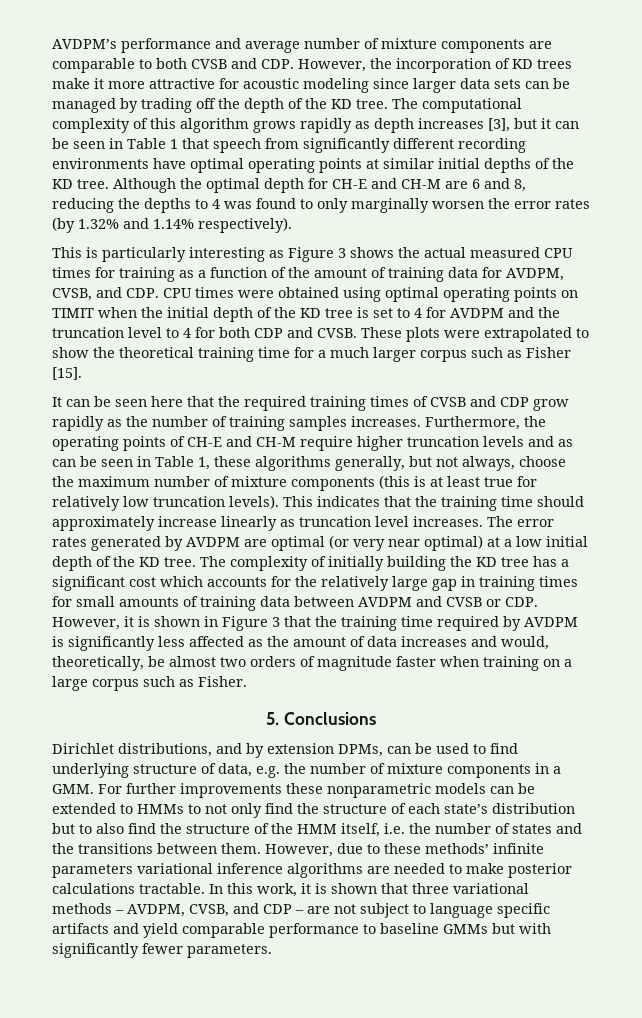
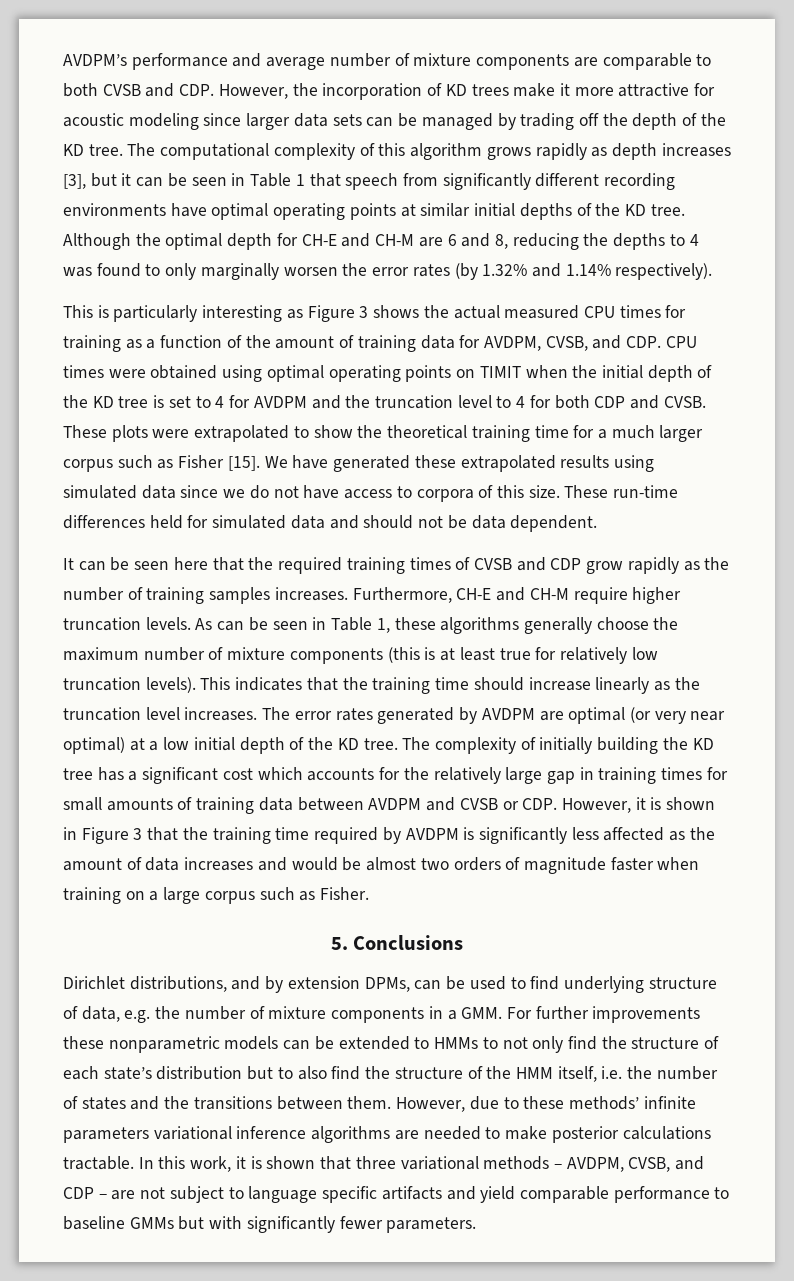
(82, 373) none -> [264,455,654,472] [63,485,679,502] [63,515,598,532] We have generated these extrapolated results using simulated data since we do not have access to corpora of this size. These run-time differences held for simulated data and should not be data dependent.
[524,416,546,427] [52,436,185,451] the operating points of -> (452, 595) none
[483,436,573,447] levels and as -> [145,617,213,630] levels. As
[335,456,515,471] generally, but not always, -> [523,617,592,634] generally
[52,516,155,531] approximately -> (524, 684) none
(295, 523) none -> [674,677,700,690] the
[501,636,549,650] [52,656,144,671] would, theoretically, -> [291,857,338,871] would

